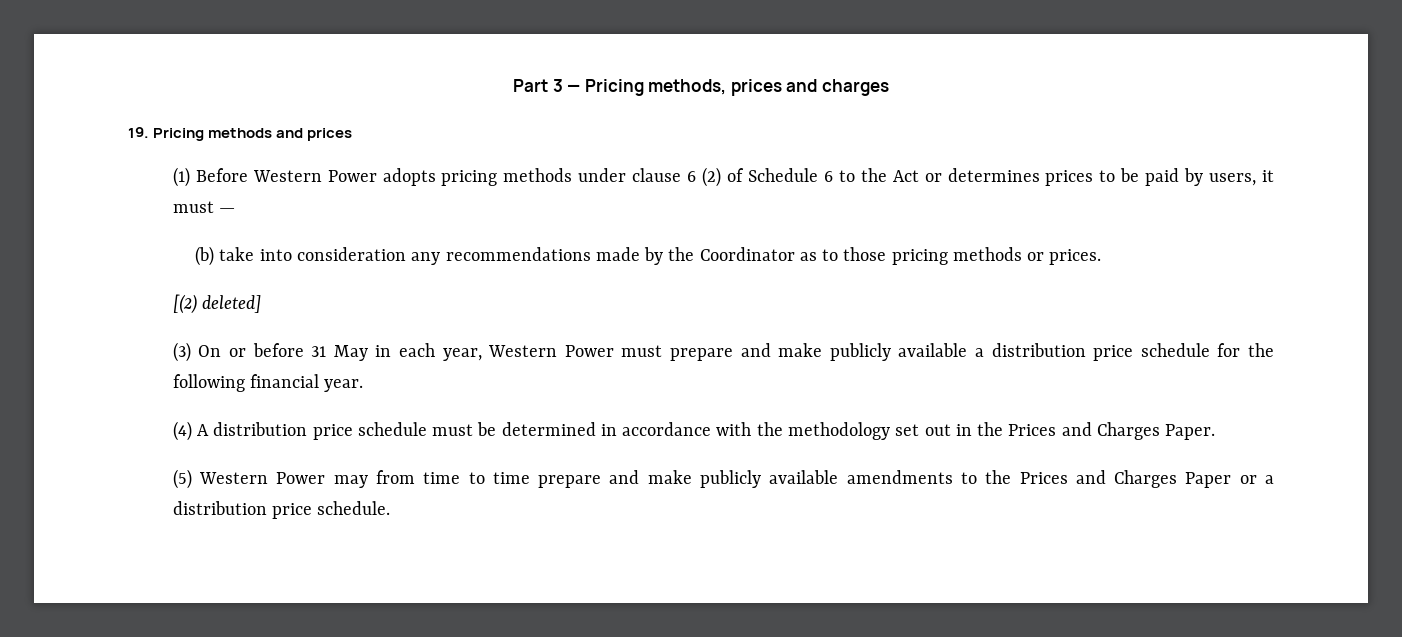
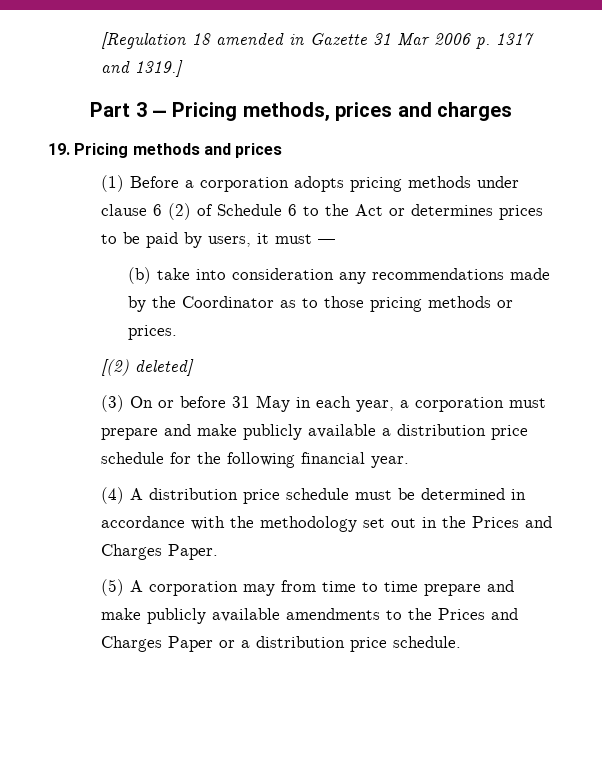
(512, 85) none -> [101,32,535,49] [101,60,184,77] [Regulation 18 amended in Gazette 31 Mar 2006 p. 1317 and 1319.] //
[252,170,377,182] Western Power -> [185,177,290,192] a corporation
[488,345,614,357] Western Power -> [400,397,505,412] a corporation
[199,472,326,484] Western Power -> [130,580,239,596] A corporation

